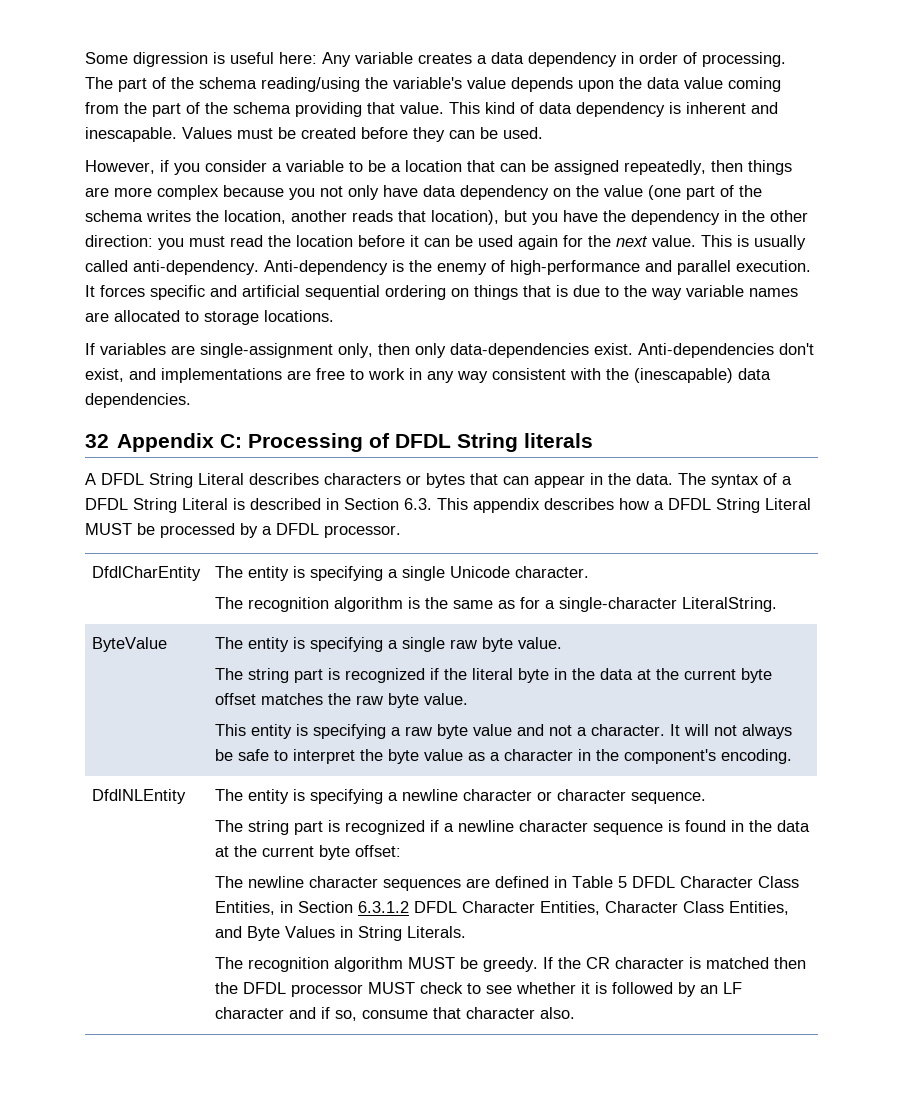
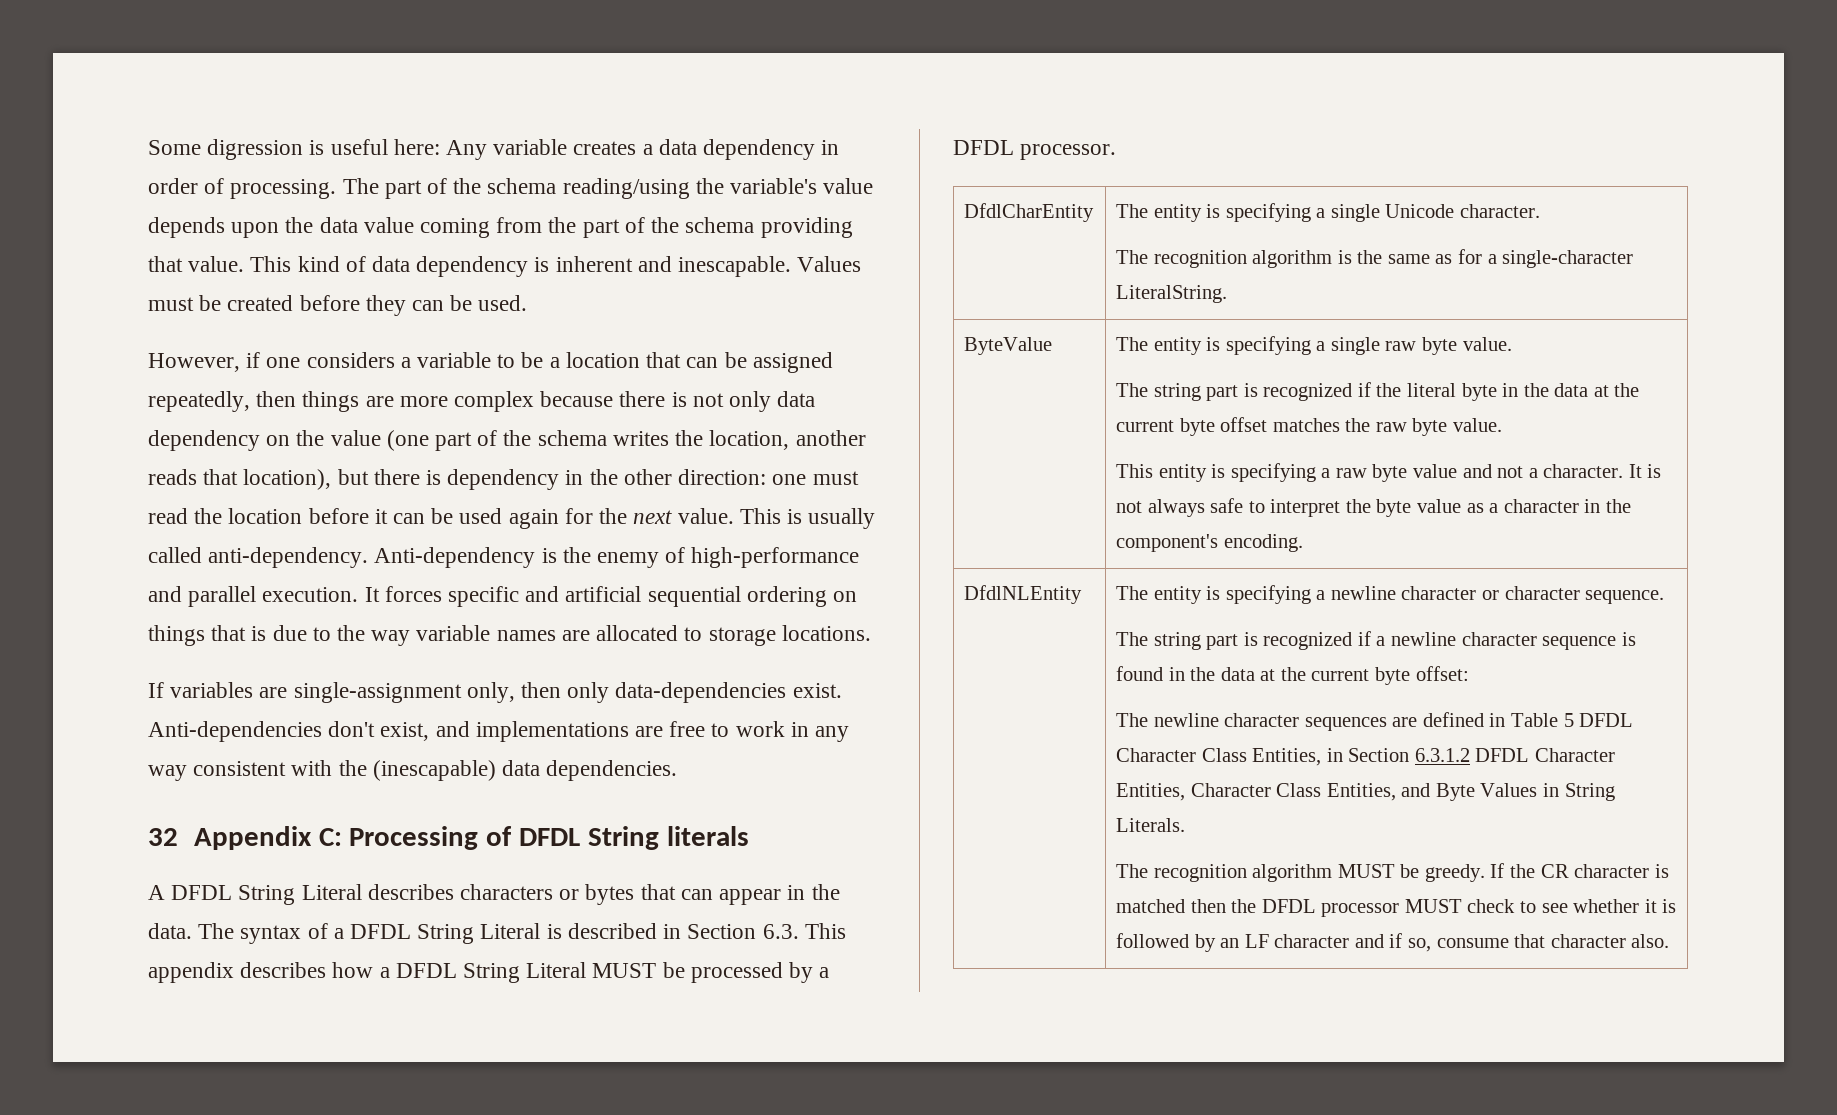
[174,160,267,175] you consider -> [266,352,395,368] one considers
[289,188,315,200] you -> [619,391,687,407] there is
[383,185,418,197] have -> (772, 401) none
[532,210,626,225] you have the -> [373,469,442,485] there is
[158,238,184,250] you -> [772,474,807,485] one
[684,724,710,736] will -> [1647,464,1662,478] is
[215,749,234,761] be -> (1205, 508) none

